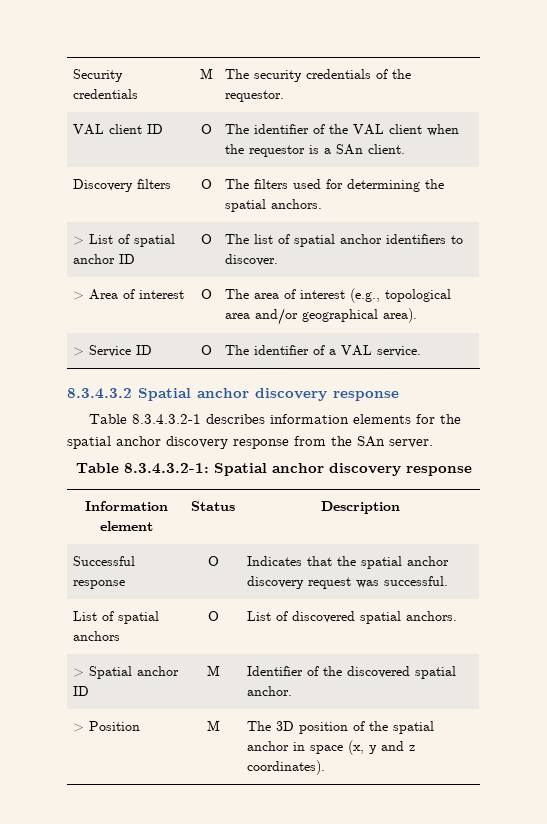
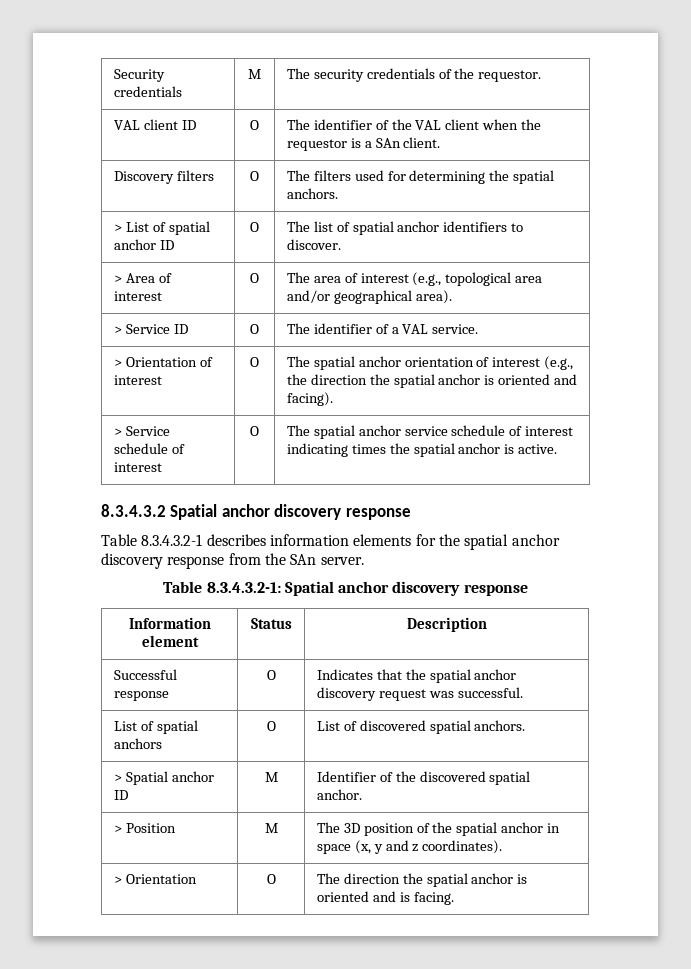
(422, 351) none -> [113,357,213,367] [113,375,162,385] [250,357,259,367] [286,356,574,370] [286,374,578,388] [286,392,333,406] [113,426,170,436] [113,443,185,454] [113,462,162,472] [250,426,259,436] [286,425,574,439] [286,443,558,457] // > Orientation of interest | O | The spatial anchor orientation of interest (e.g., the direction the spatial anchor is oriented and facing). // > Service schedule of interest | O | The spatial anchor service schedule of interest indicating times the spatial anchor is active.
(326, 767) none -> [113,874,197,884] [266,874,276,884] [316,873,528,887] [316,891,454,905] // > Orientation | O | The direction the spatial anchor is oriented and is facing.

